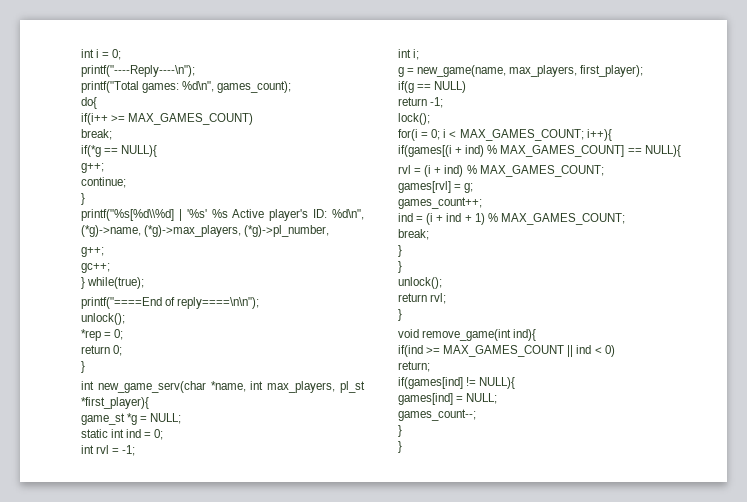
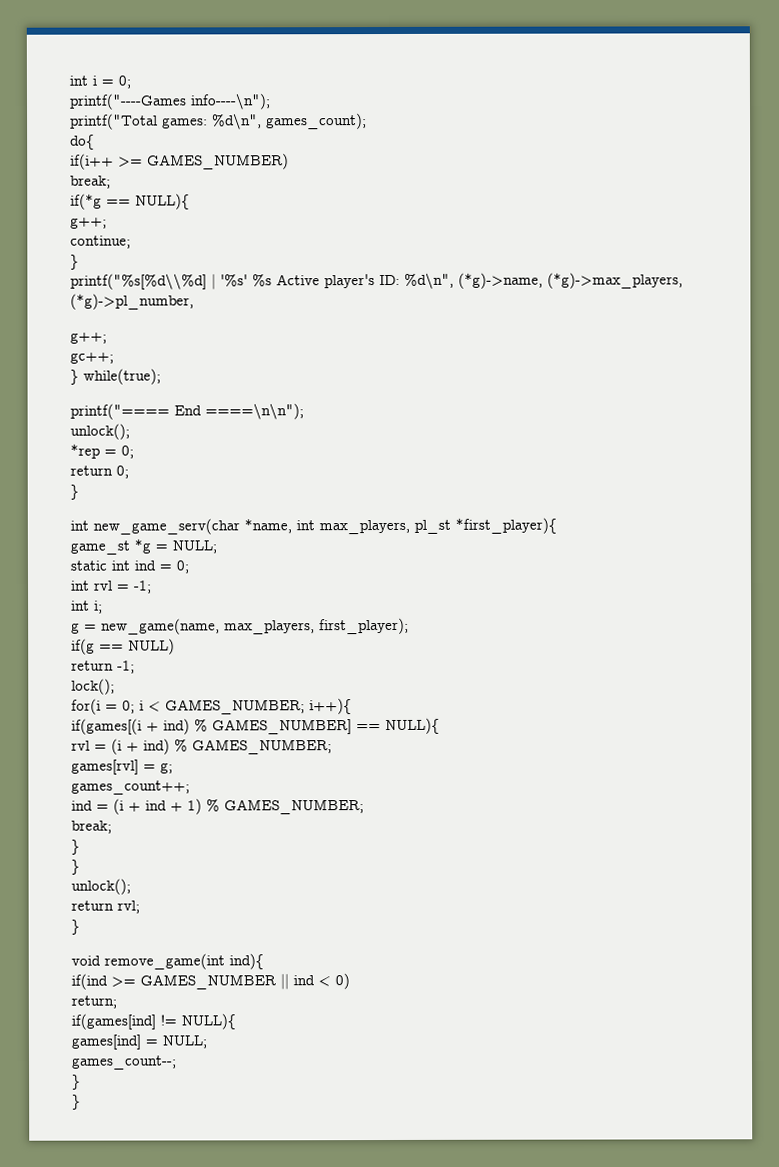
[81,65,195,77] printf("----Reply----\n"); -> [69,93,271,110] printf("----Games info----\n");
[128,113,254,125] MAX_GAMES_COUNT) -> [147,153,289,170] GAMES_NUMBER)
[81,297,260,309] printf("====End of reply====\n\n"); -> [70,403,304,420] printf("==== End ====\n\n");
[459,129,584,141] MAX_GAMES_COUNT; -> [165,699,305,715] GAMES_NUMBER;
[500,145,625,157] MAX_GAMES_COUNT] -> [212,719,352,735] GAMES_NUMBER]
[479,165,604,177] MAX_GAMES_COUNT; -> [192,739,332,755] GAMES_NUMBER;
[500,213,625,225] MAX_GAMES_COUNT; -> [224,799,364,815] GAMES_NUMBER;
[443,345,565,357] MAX_GAMES_COUNT -> [140,974,276,990] GAMES_NUMBER

